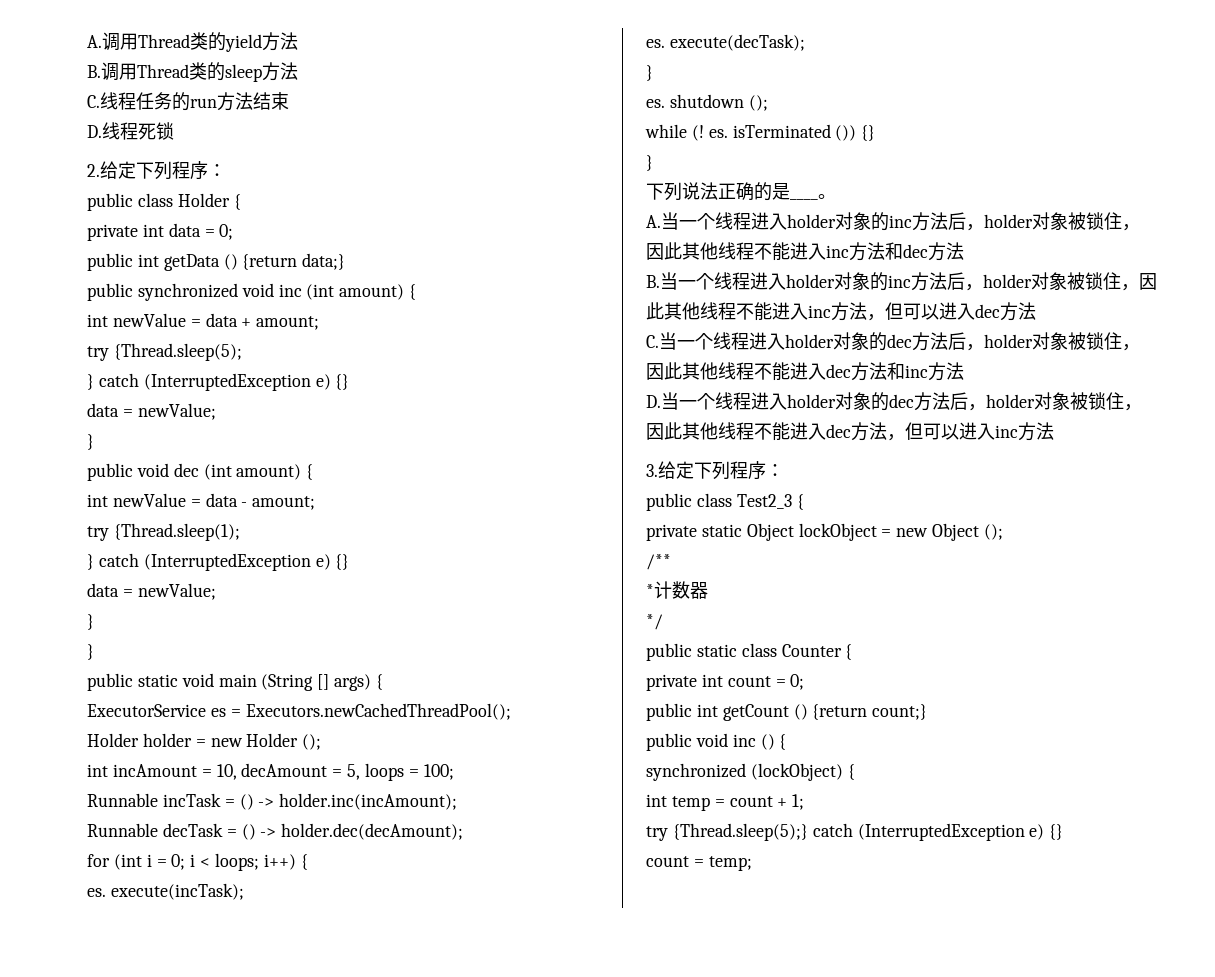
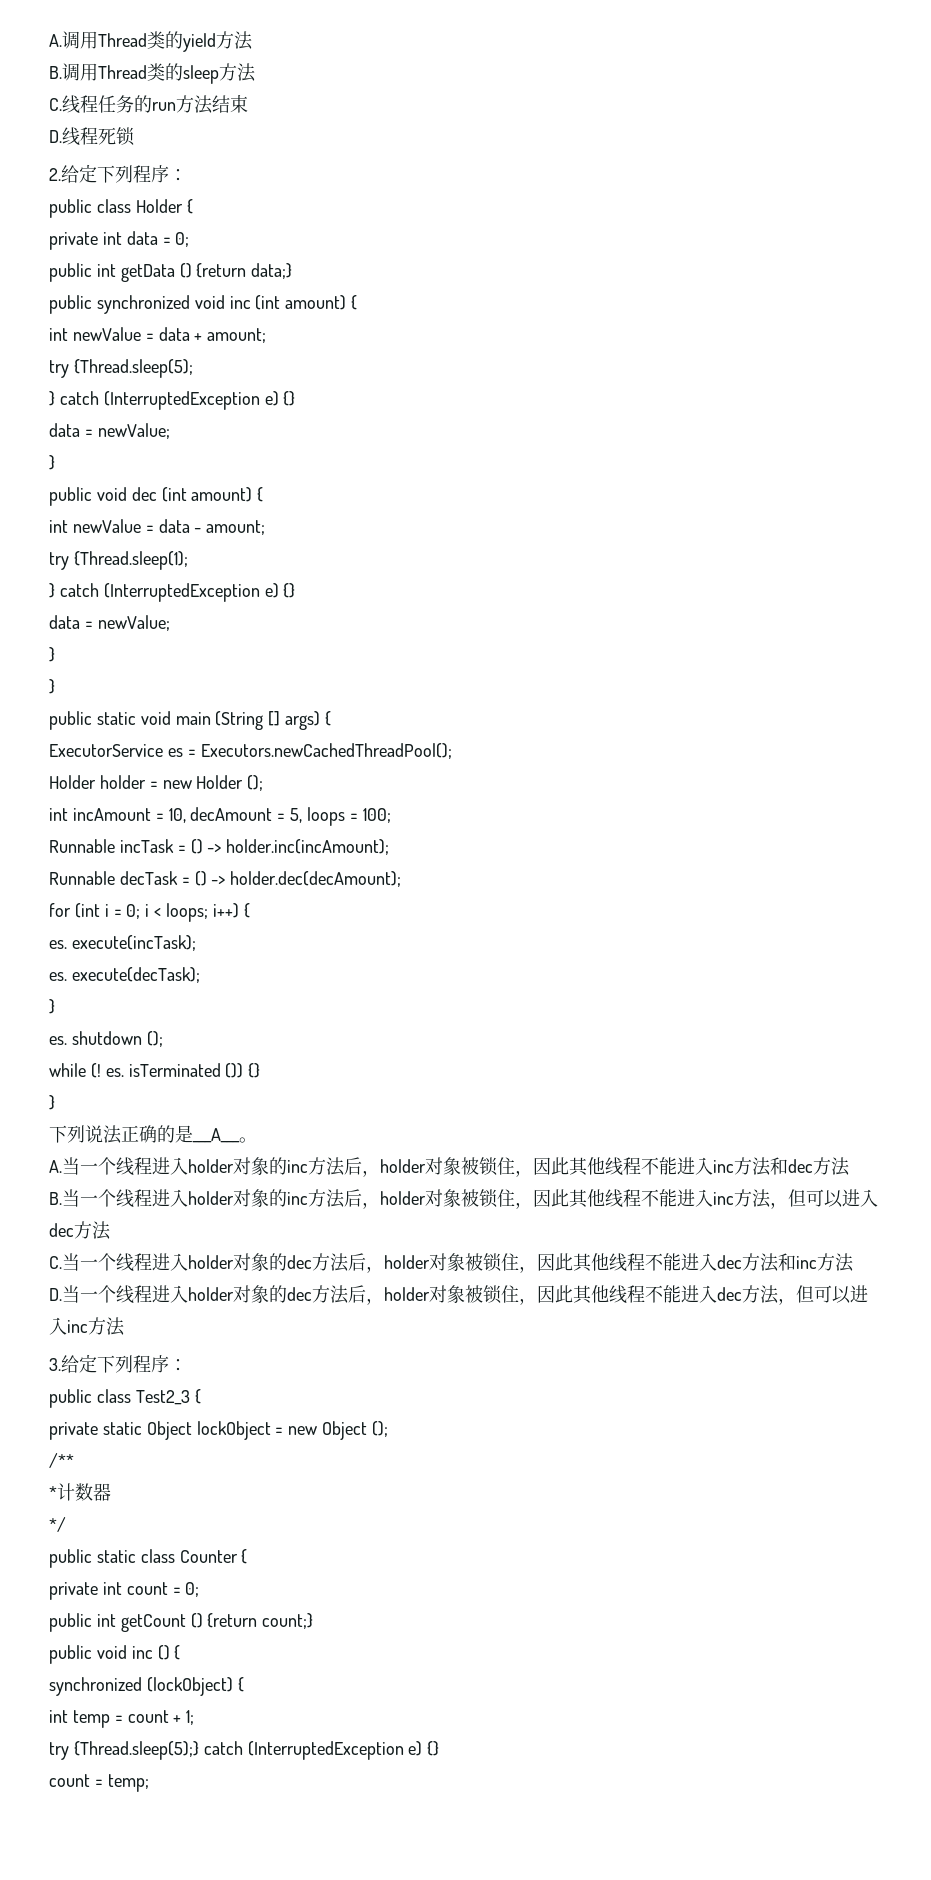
[790,198,818,200] ____ -> [192,1128,240,1143] ___A___

